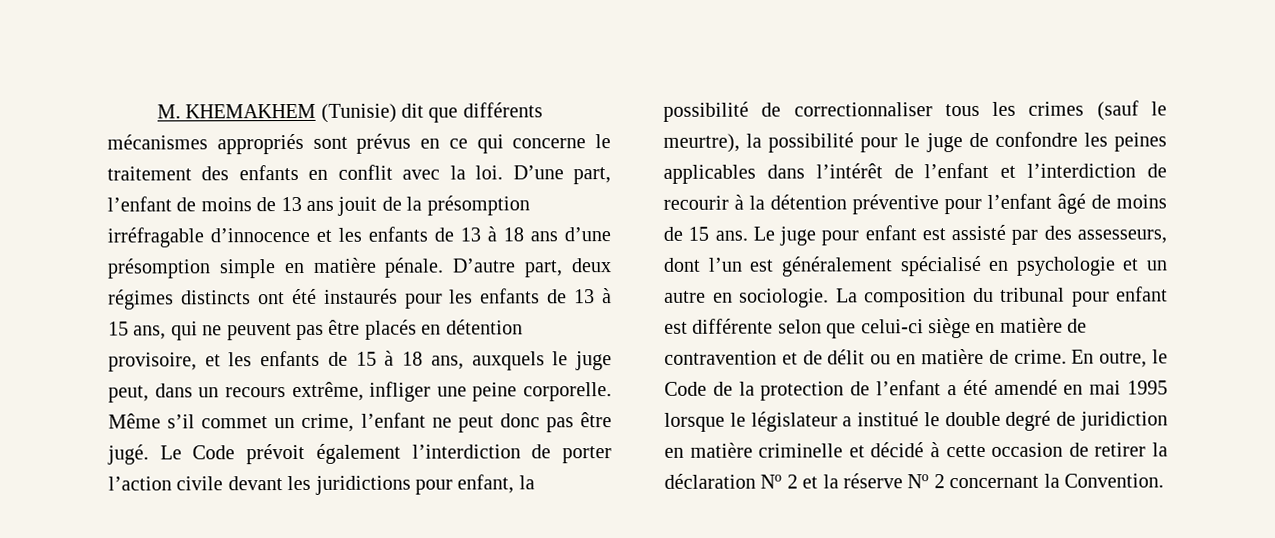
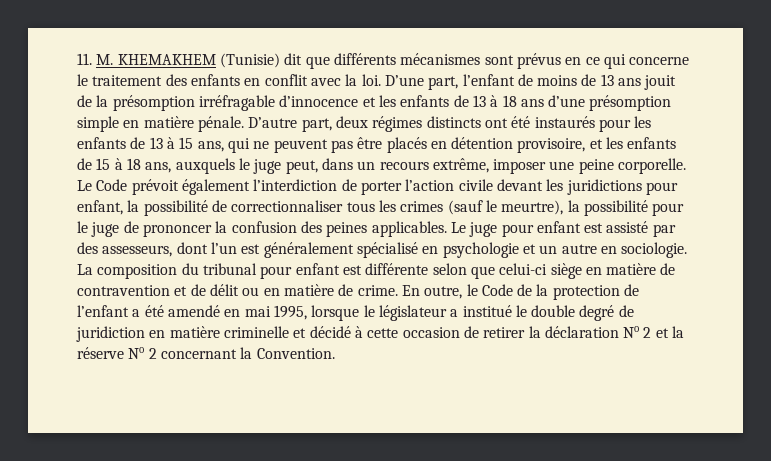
(156, 111) none -> [77,53,92,65] 11.
[216,133,304,155] appropriés -> (481, 59) none
[369,381,432,402] infliger -> [493,159,547,174] imposer
[108,412,613,433] [107,444,149,465] Même s’il commet un crime, l’enfant ne peut donc pas être jugé. -> (687, 166) none
[994,131,1167,152] [663,162,1167,184] [663,193,1167,215] [663,226,748,241] confondre les peines applicables dans l’intérêt de l’enfant et l’interdiction de recourir à la détention préventive pour l’enfant âgé de moins de 15 ans. -> [142,221,447,237] prononcer la confusion des peines applicables.
[1127,380,1168,395] 1995 -> [273,305,307,320] 1995,

